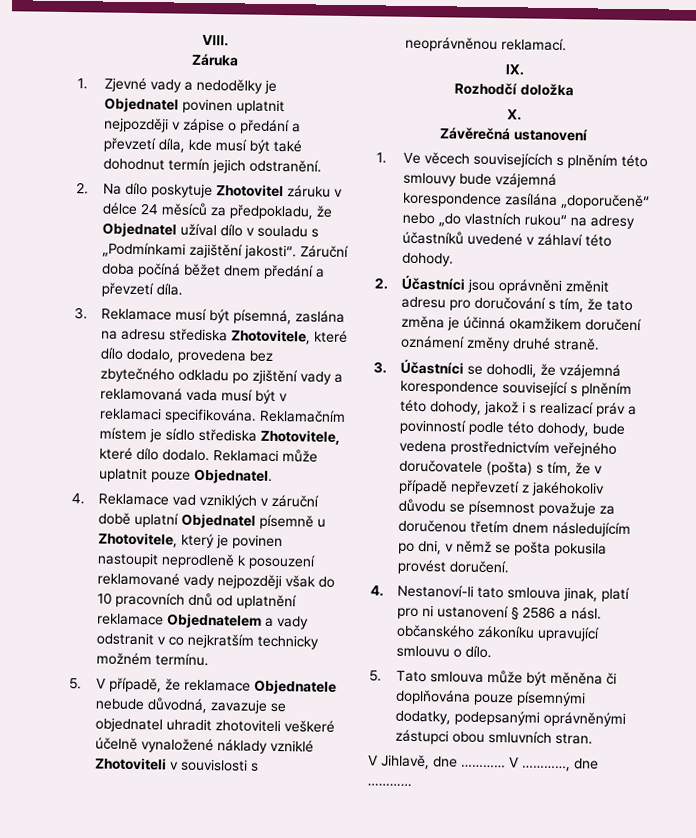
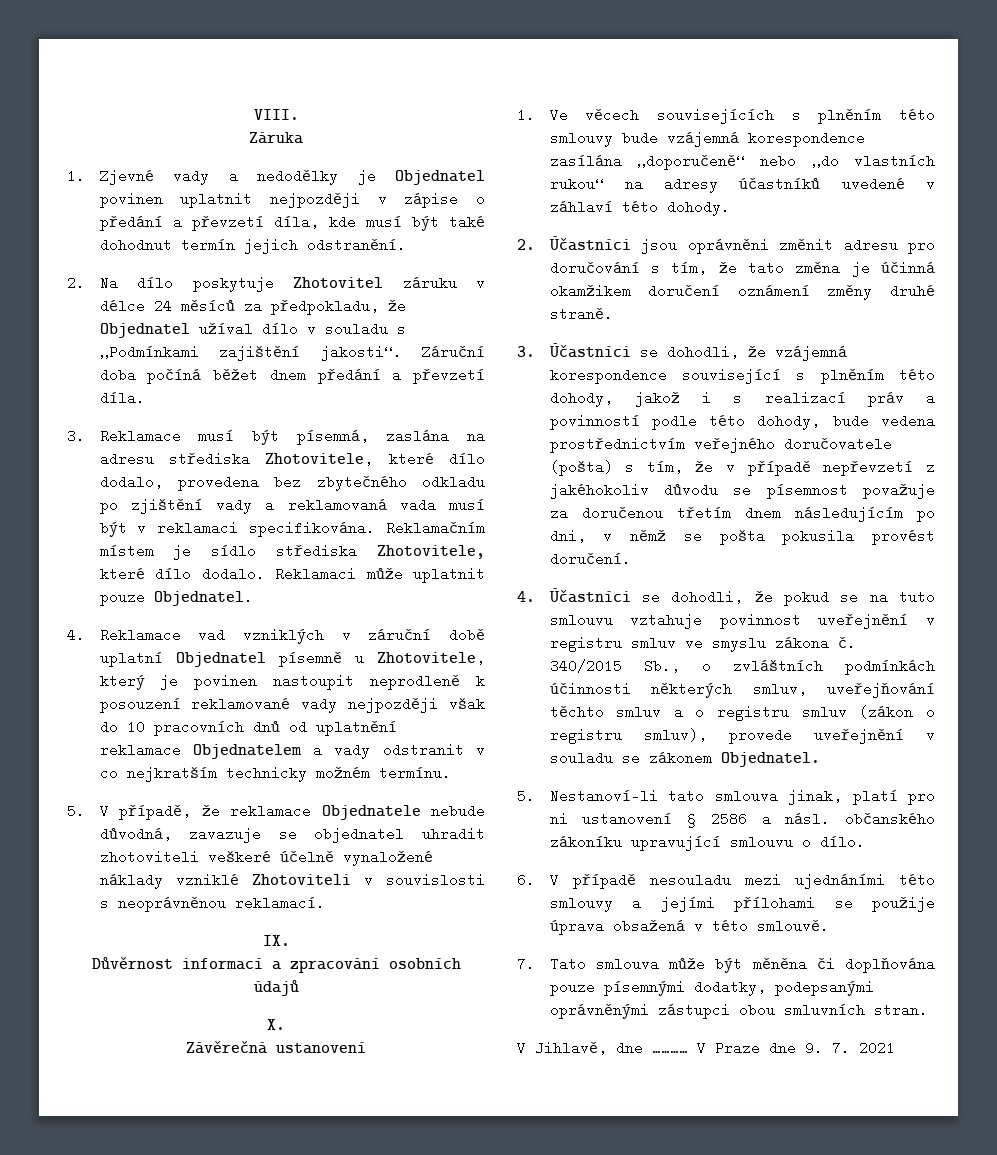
[454,82,574,97] Rozhodčí doložka -> [91,957,461,973] [253,980,299,996] Důvěrnost informací a zpracování osobních údajů
(384, 591) none -> [548,588,935,606] [549,613,935,629] [549,636,856,652] [549,659,935,675] [549,682,935,698] [549,705,935,721] [549,728,935,744] [549,751,820,767] [517,789,535,803] Účastníci se dohodli, že pokud se na tuto smlouvu vztahuje povinnost uveřejnění v registru smluv ve smyslu zákona č. 340/2015 Sb., o zvláštních podmínkách účinnosti některých smluv, uveřejňování těchto smluv a o registru smluv (zákon o registru smluv), provede uveřejnění v souladu se zákonem Objednatel. // 5.
[369,670,382,682] 5. -> [517,873,935,889] [549,896,935,912] [549,919,829,935] [517,957,535,971] 6. V případě nesouladu mezi ujednáními této smlouvy a jejími přílohami se použije úprava obsažená v této smlouvě. // 7.
[522,758,599,772] [367,783,412,787] …………, dne ………… -> [715,1041,895,1055] Praze dne 9. 7. 2021

